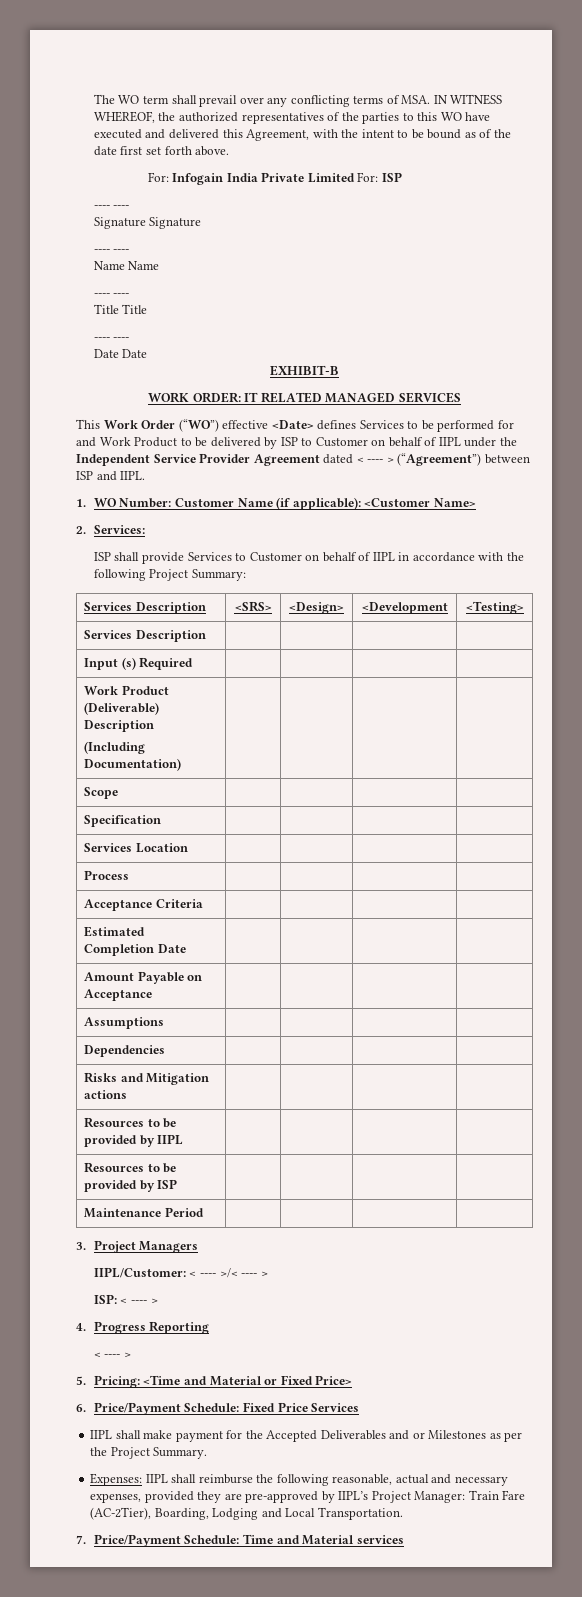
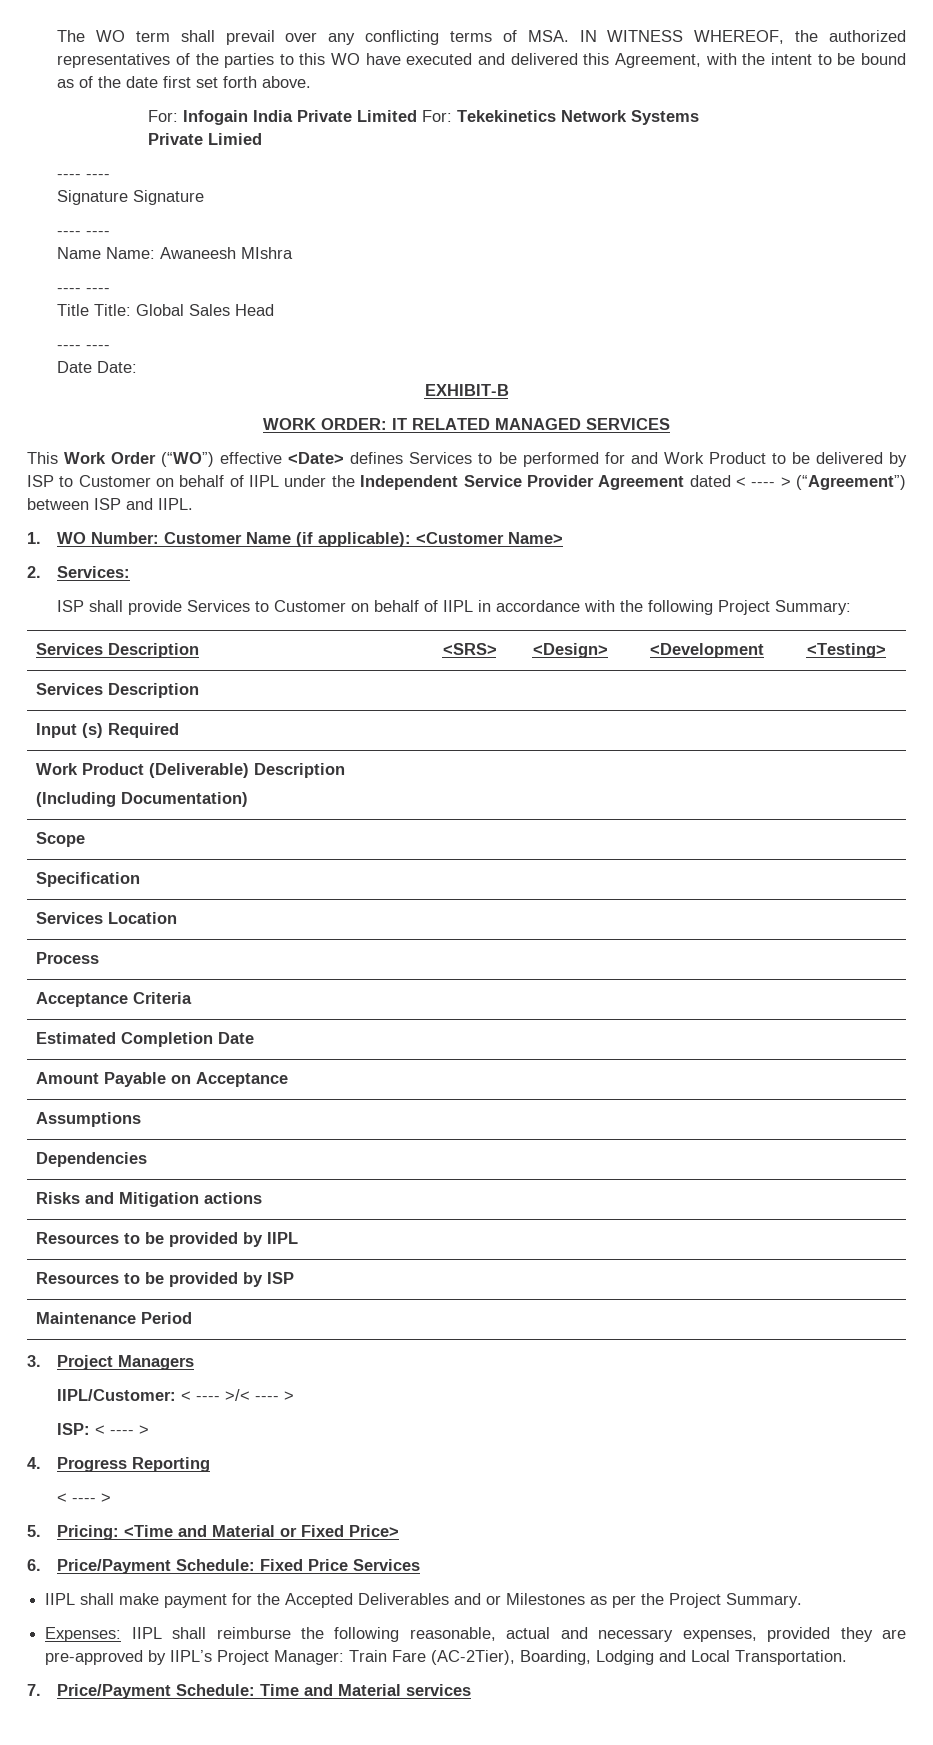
[381,172,402,182] ISP -> [456,110,699,125] [147,133,262,145] Tekekinetics Network Systems // Private Limied
[128,261,160,270] Name -> [106,247,294,259] Name: Awaneesh MIshra
[122,304,148,314] Title -> [94,304,275,316] Title: Global Sales Head
[122,349,148,358] Date -> [97,361,138,373] Date:

